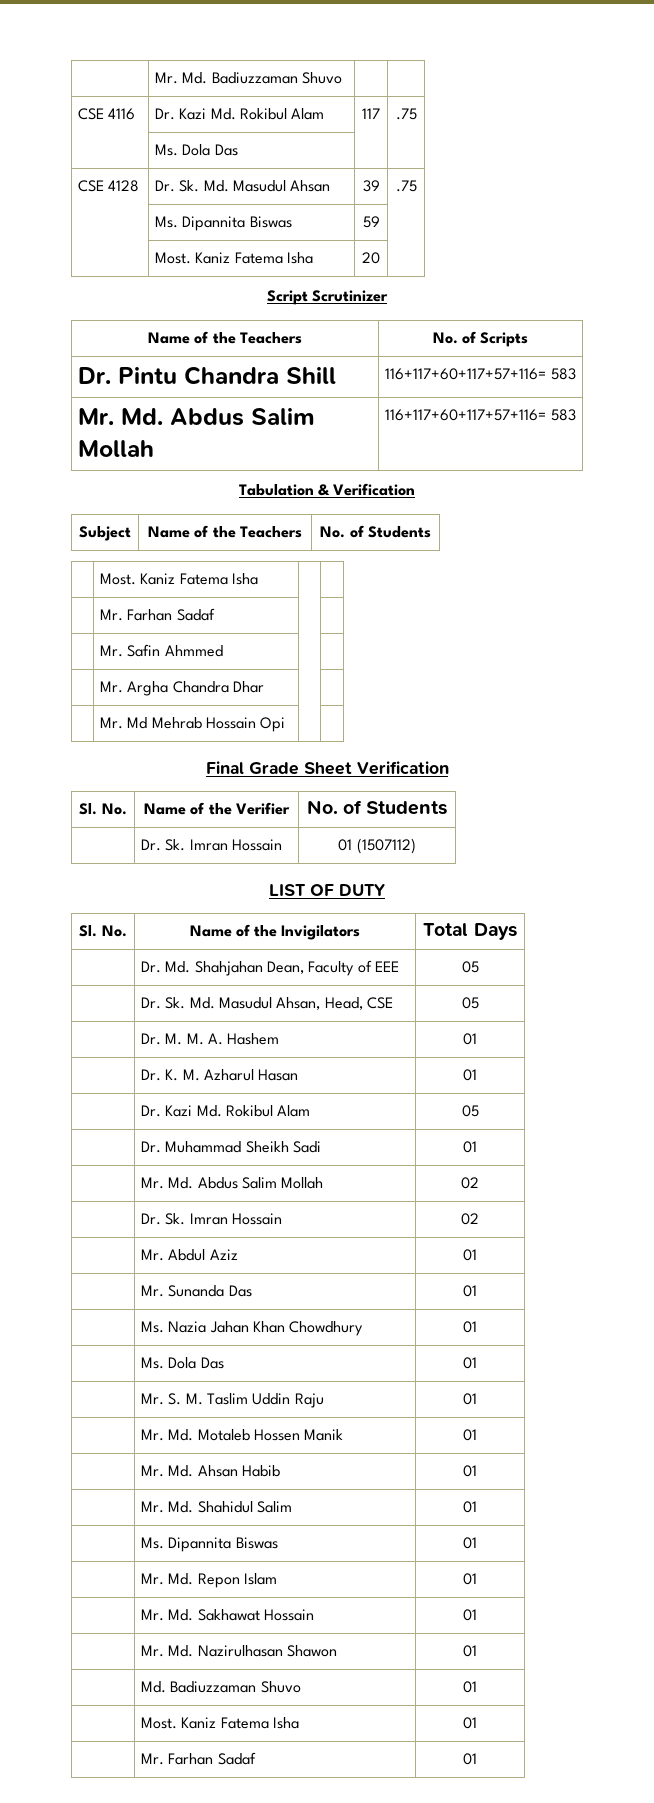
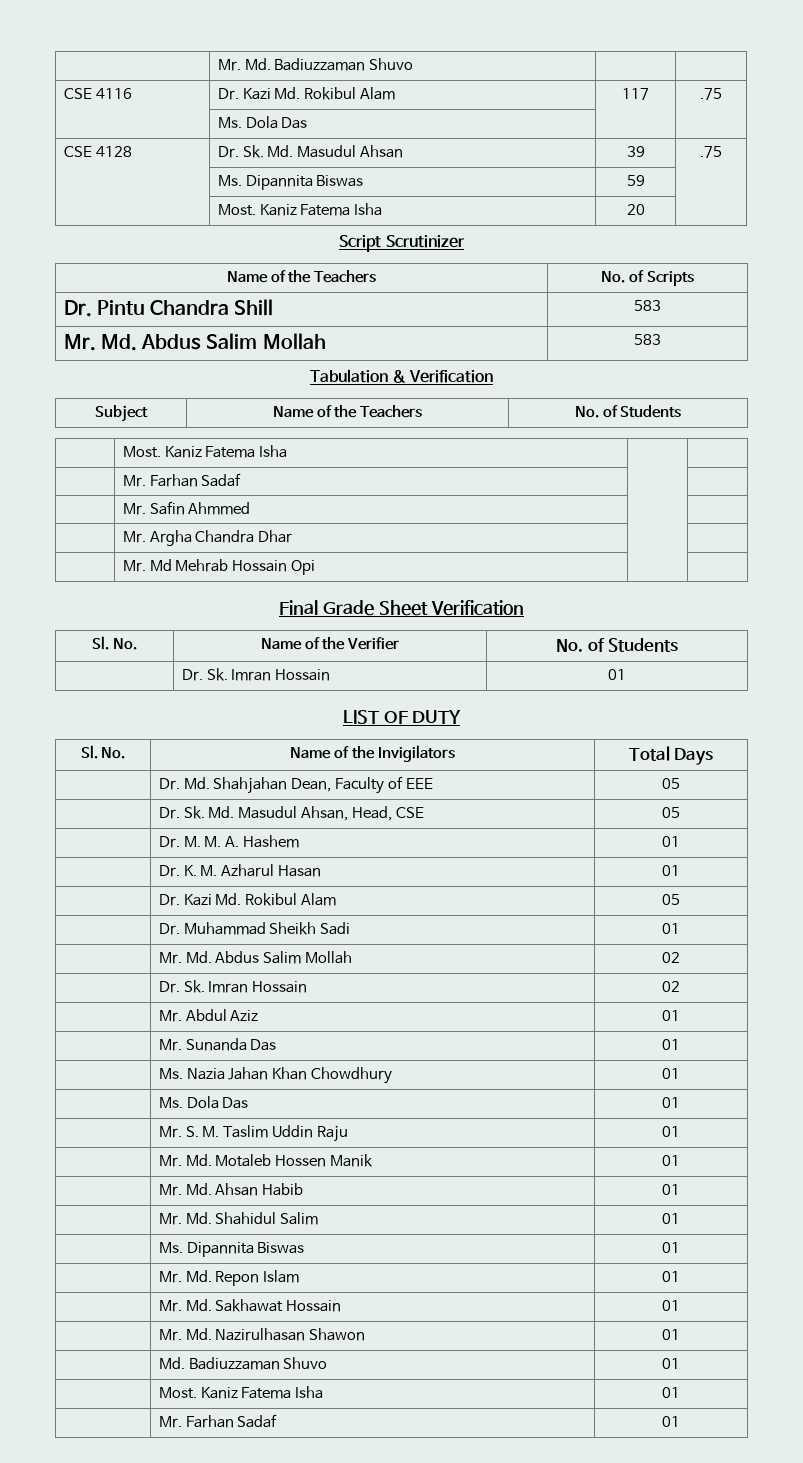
[385,368,547,380] 116+117+60+117+57+116= -> (274, 307) none
[385,409,547,421] 116+117+60+117+57+116= -> (326, 341) none
[356,838,416,854] (1507112) -> (626, 674) none

